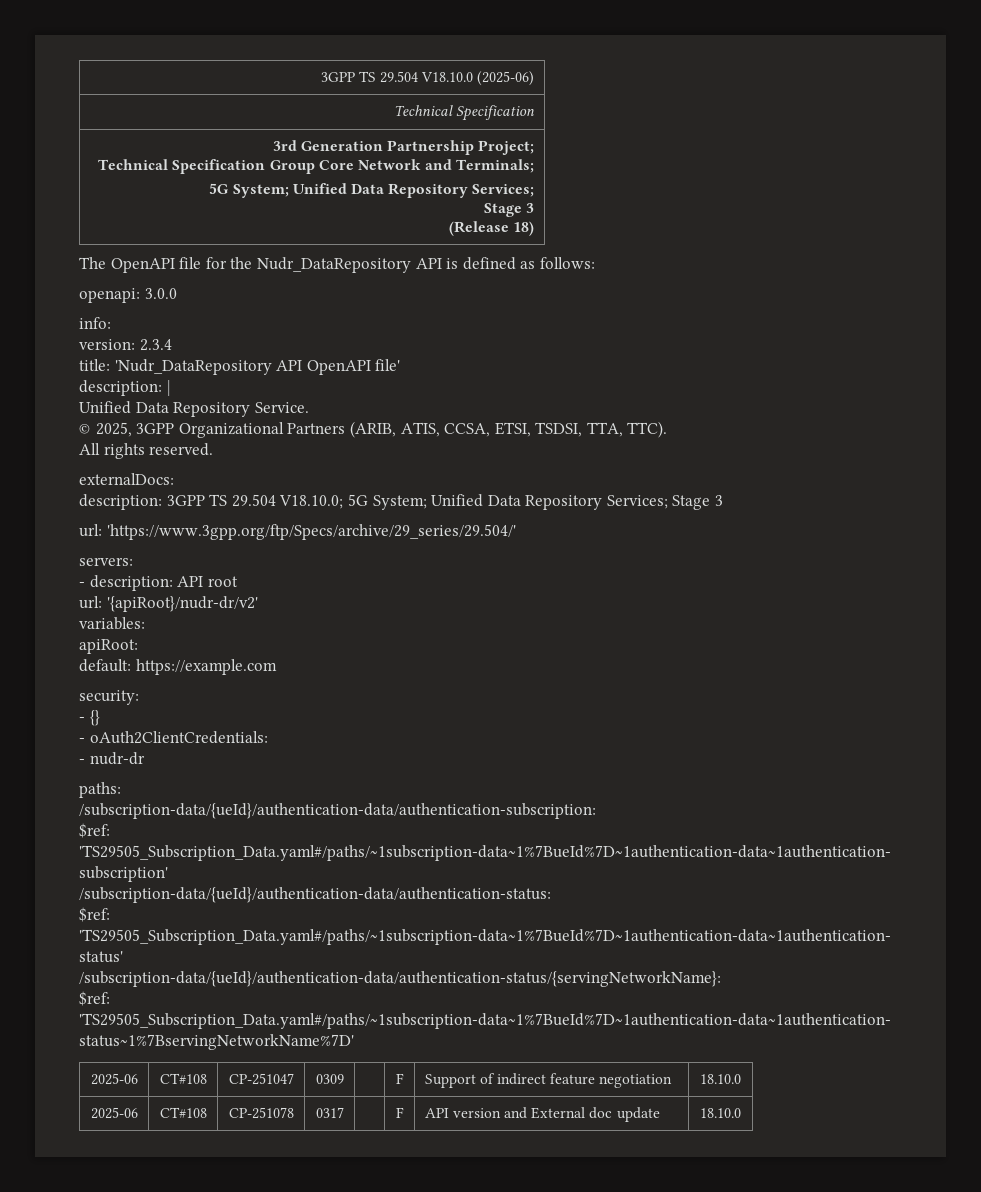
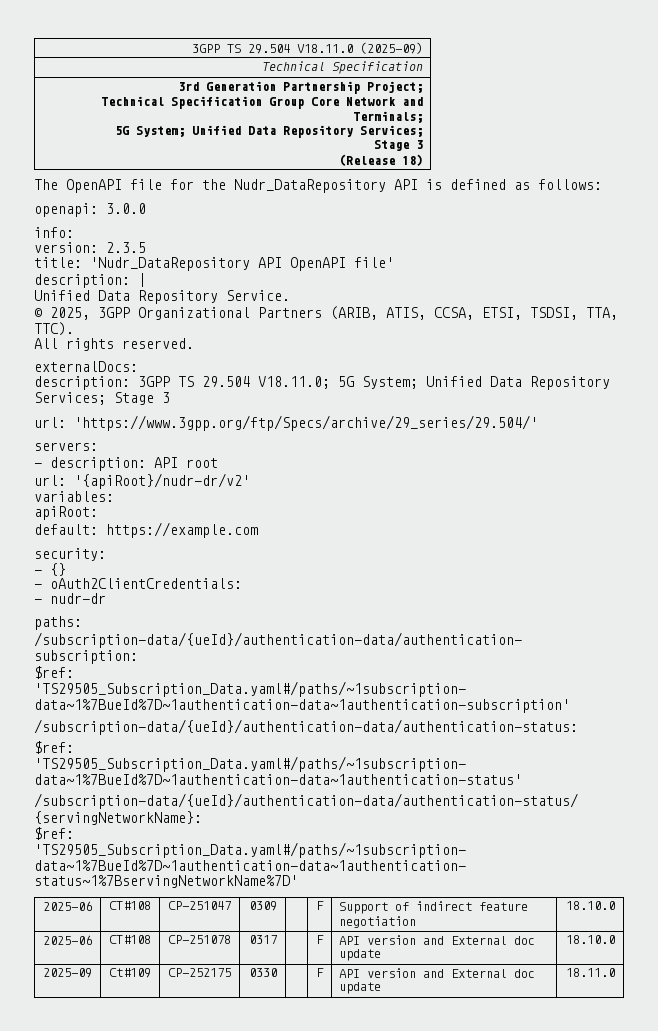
[320,71,535,86] 3GPP TS 29.504 V18.10.0 (2025-06) -> [191,42,423,54] 3GPP TS 29.504 V18.11.0 (2025-09)
[139,339,172,351] 2.3.4 -> [106,242,146,253] 2.3.5
[279,495,344,509] V18.10.0; -> [258,376,330,389] V18.11.0;
(741, 1113) none -> [43,968,92,978] [109,968,151,978] [168,968,231,977] [248,968,277,977] [316,968,324,977] [339,968,536,978] [339,982,382,994] [565,968,615,977] // 2025-09 | Ct#109 | CP-252175 | 0330 | | F | API version and External doc update | 18.11.0

